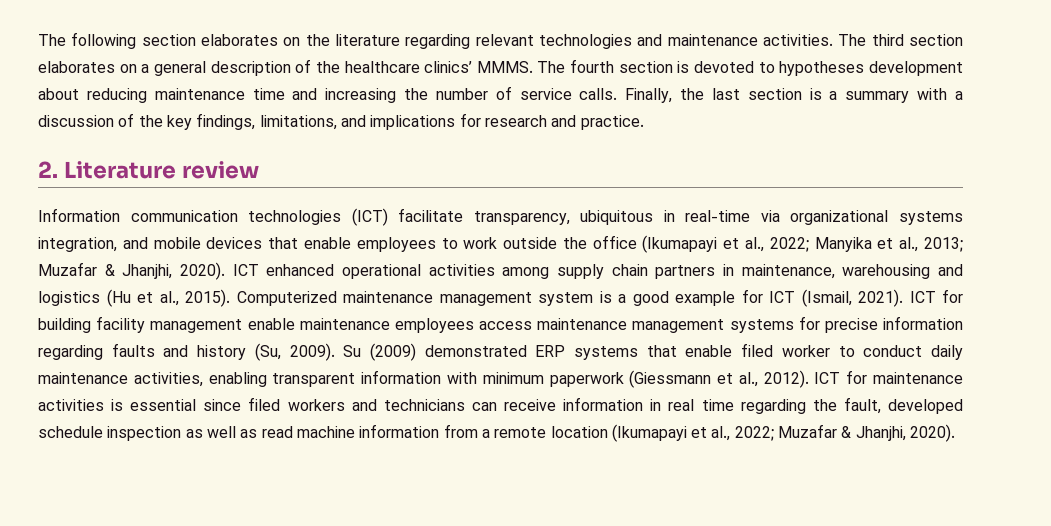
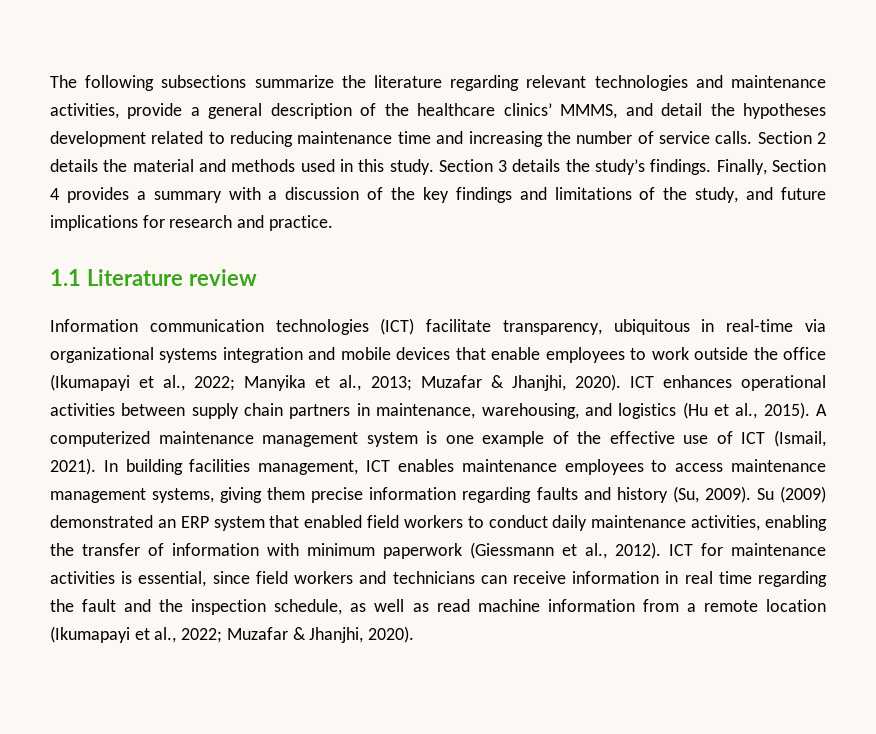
[141,34,301,46] section elaborates on -> [161,75,334,88] subsections summarize
[763,34,964,46] [38,61,137,73] activities. The third section elaborates on -> [50,103,183,119] activities, provide
[476,59,963,76] [38,88,79,100] MMMS. The fourth section is devoted to hypotheses development about -> [560,103,826,119] [50,131,225,147] MMMS, and detail the hypotheses development related to
[625,88,822,103] Finally, the last section is -> [757,131,827,144] [50,159,826,175] [50,187,129,203] Section 2 details the material and methods used in this study. Section 3 details the study’s findings. Finally, Section 4 provides
[196,113,366,130] findings, limitations, and -> [455,187,826,203] findings and limitations of the study, and future
[38,161,58,178] 2. -> [50,269,81,286] 1.1
[38,237,117,252] integration, -> [222,347,303,363] integration
[266,264,335,276] enhanced -> [662,375,732,388] enhances
[502,267,550,279] among -> [121,403,186,416] between
[842,264,931,279] warehousing -> [481,403,579,419] warehousing,
[236,291,337,306] Computerized -> [816,404,828,416] [50,431,150,447] A computerized
[618,289,963,307] [38,316,295,333] a good example for ICT (Ismail, 2021). ICT for building facility management enable -> [445,430,827,447] [50,458,454,475] one example of the effective use of ICT (Ismail, 2021). In building facilities management, ICT enables
(474, 325) none -> [651,460,668,472] to
[729,316,820,333] systems for -> [152,487,306,503] systems, giving them
[535,343,830,360] ERP systems that enable filed worker -> [157,515,463,531] an ERP system that enabled field workers
[272,373,356,387] transparent -> [50,543,164,556] the transfer of
[130,397,281,411] essential since filed -> [138,571,288,587] essential, since field
[843,397,964,414] [38,426,182,441] fault, developed schedule inspection -> [82,599,343,615] fault and the inspection schedule,

